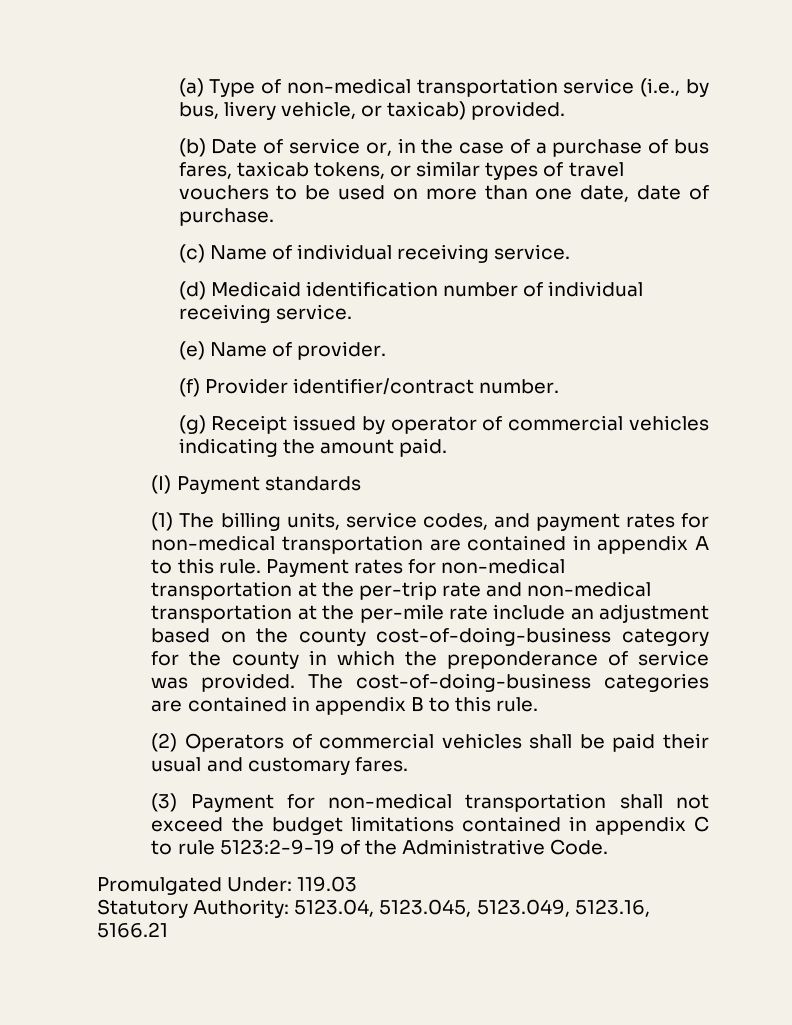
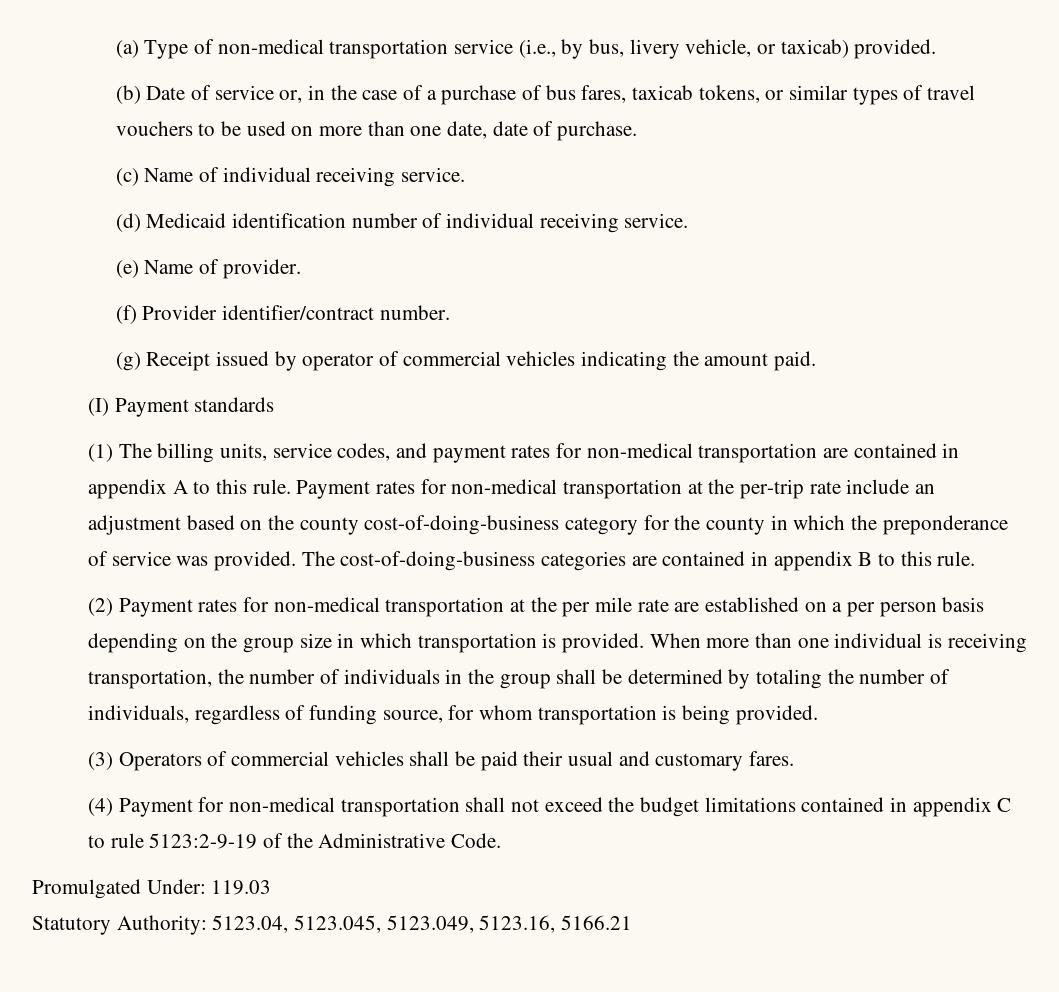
[486,581,652,597] [151,604,488,623] and non-medical transportation at the per-mile rate -> (841, 487) none
(178, 742) none -> [118,597,985,617] [87,633,1027,653] [87,669,950,689] [87,705,818,725] [87,752,113,770] Payment rates for non-medical transportation at the per mile rate are established on a per person basis depending on the group size in which transportation is provided. When more than one individual is receiving transportation, the number of individuals in the group shall be determined by totaling the number of individuals, regardless of funding source, for whom transportation is being provided. // (3)
[151,793,178,812] (3) -> [87,798,113,816] (4)

